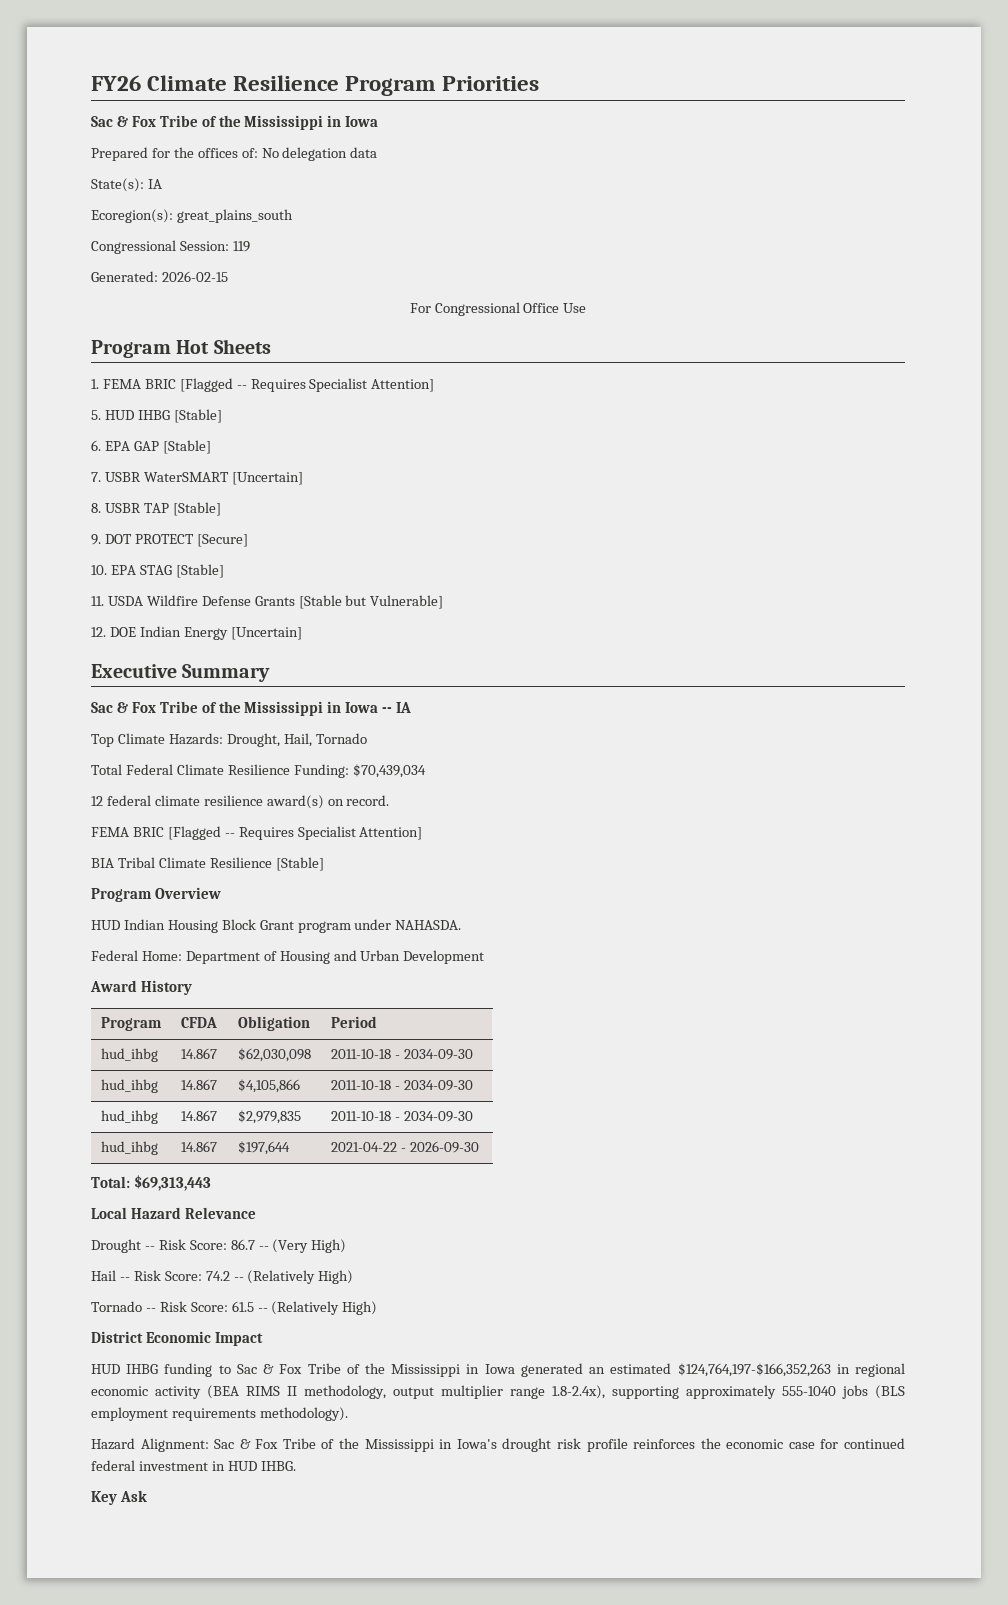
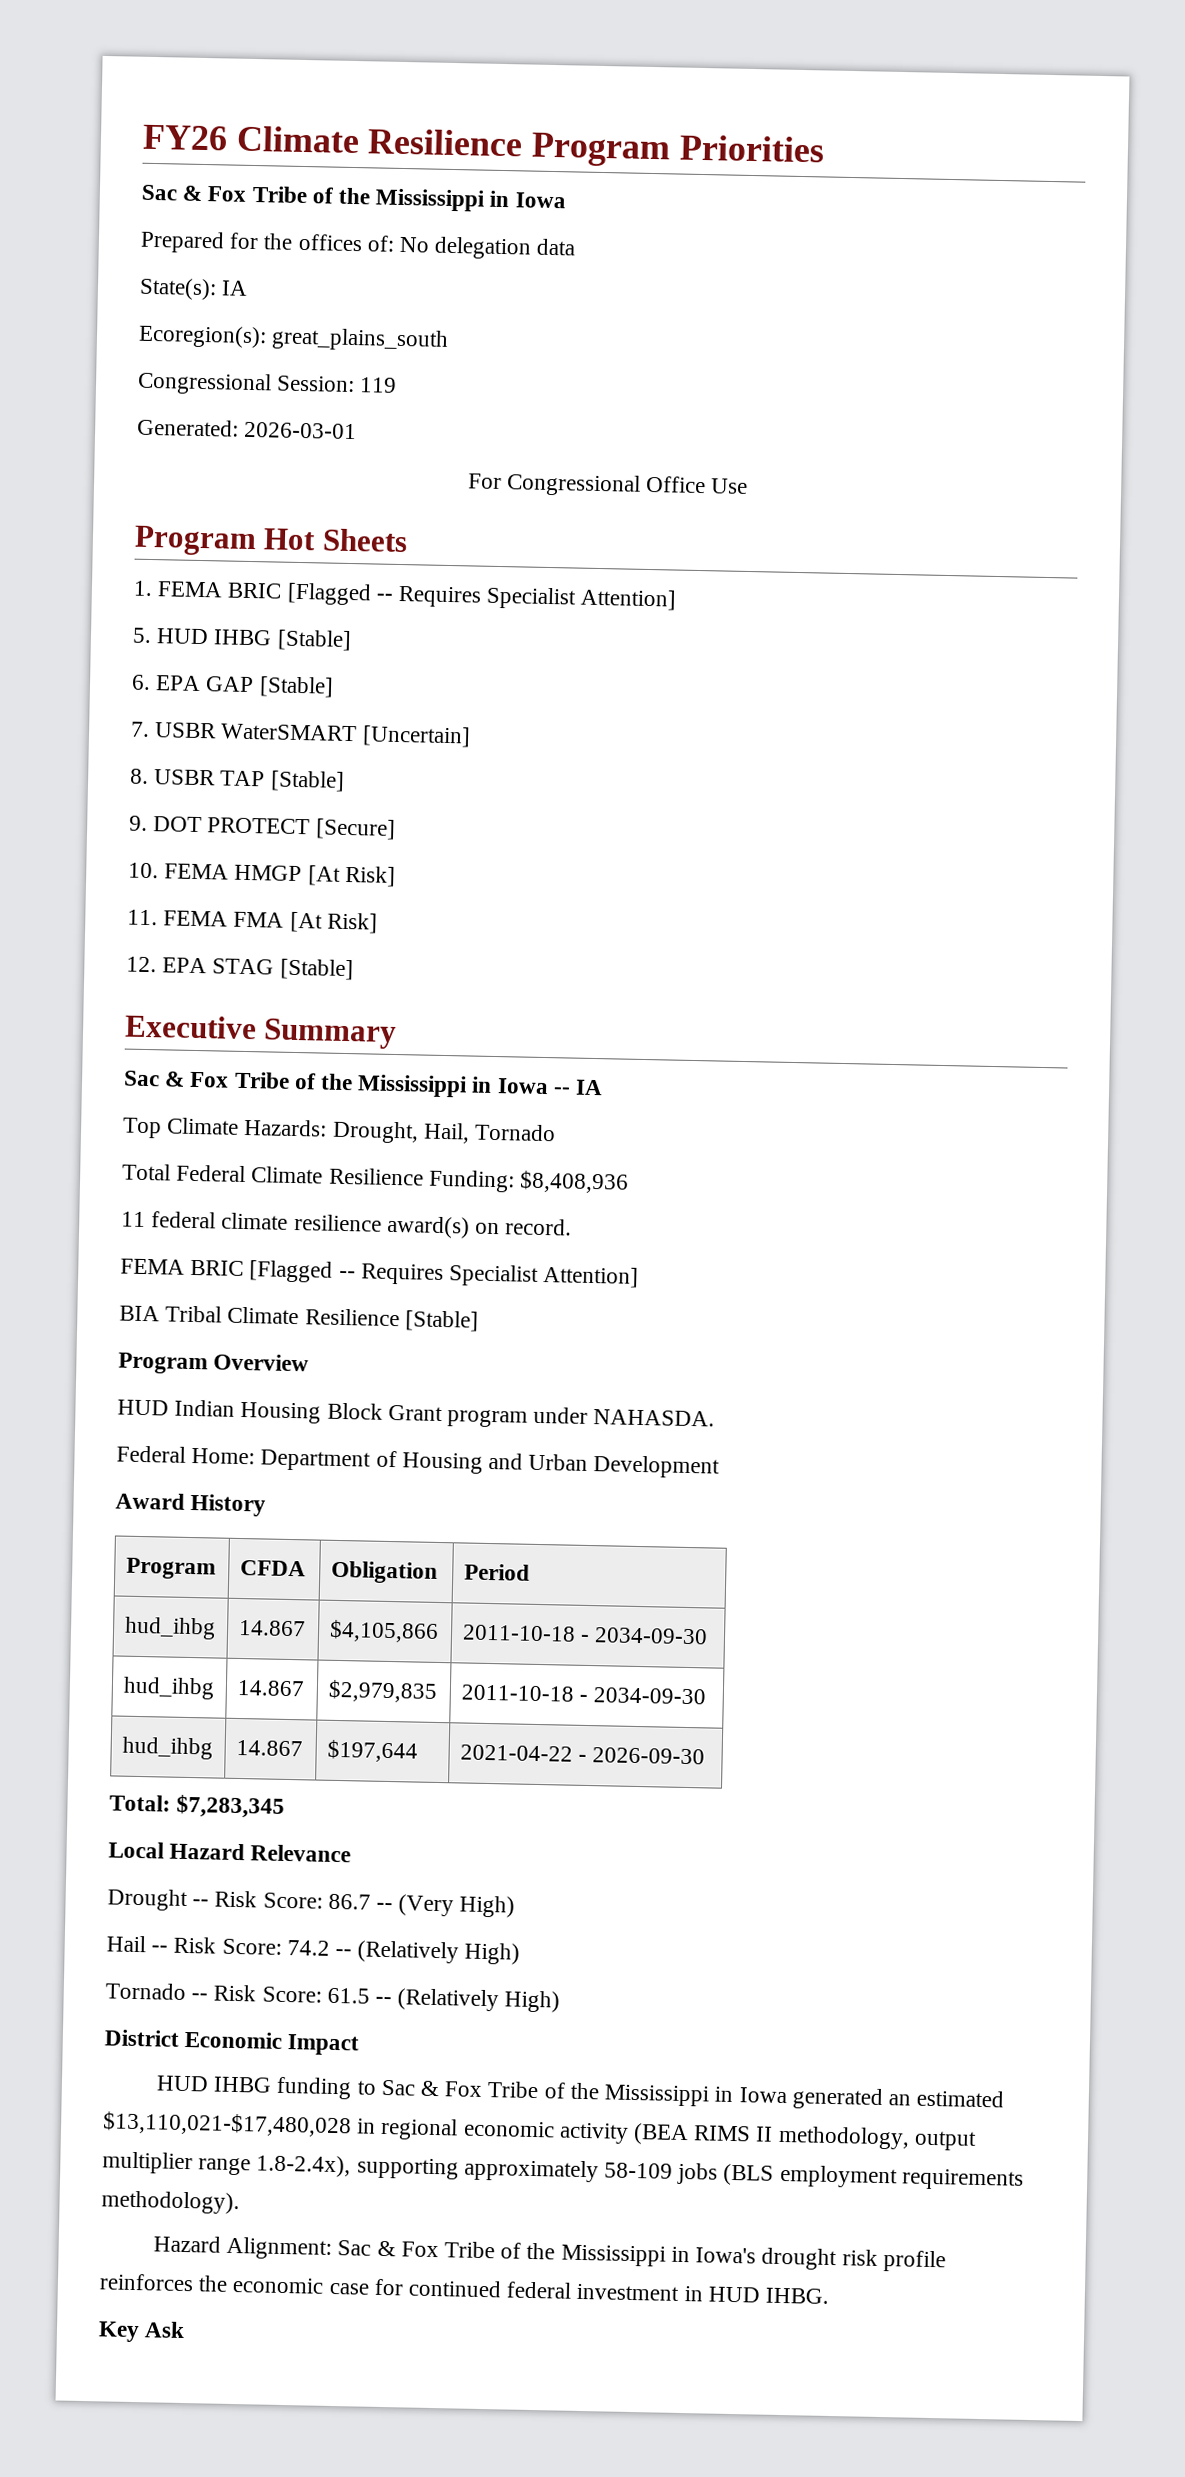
[161,271,228,282] 2026-02-15 -> [244,421,358,440] 2026-03-01
[110,564,224,578] [91,595,444,609] [91,626,302,640] EPA STAG [Stable] // 11. USDA Wildfire Defense Grants [Stable but Vulnerable] // 12. DOE Indian Energy [Uncertain] -> [164,863,396,887] [127,909,378,934] [126,956,354,981] FEMA HMGP [At Risk] // 11. FEMA FMA [At Risk] // 12. EPA STAG [Stable]
[352,764,426,778] [91,796,103,806] $70,439,034 // 12 -> [519,1170,630,1194] [121,1211,146,1228] $8,408,936 // 11
[100,1048,158,1062] [180,1048,217,1059] [237,1048,311,1062] [330,1049,473,1060] // hud_ihbg | 14.867 | $62,030,098 | 2011-10-18 - 2034-09-30 -> (530, 1572) none
[133,1175,211,1191] $69,313,443 -> [176,1794,286,1819] $7,283,345
[677,1363,831,1377] $124,764,197-$166,352,263 -> [102,2111,352,2138] $13,110,021-$17,480,028
[782,1386,836,1396] 555-1040 -> [604,2162,674,2179] 58-109

